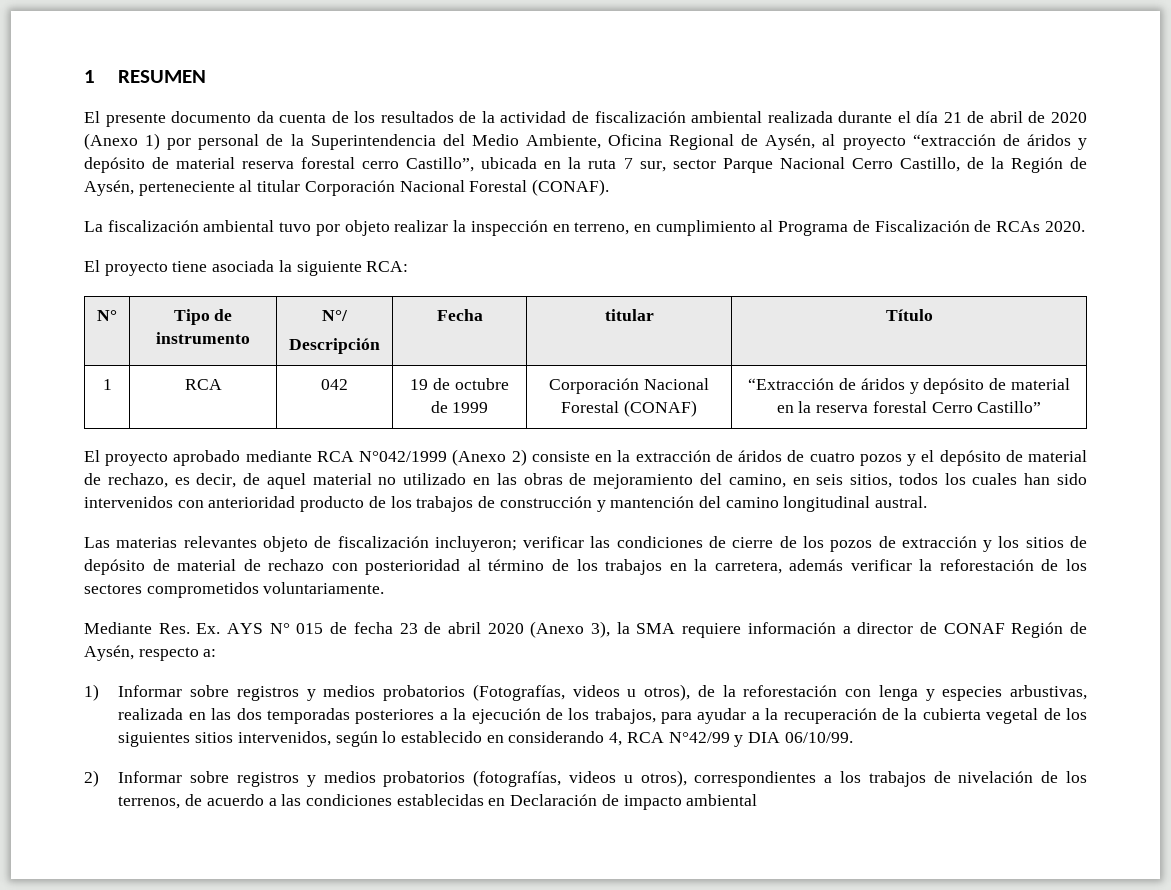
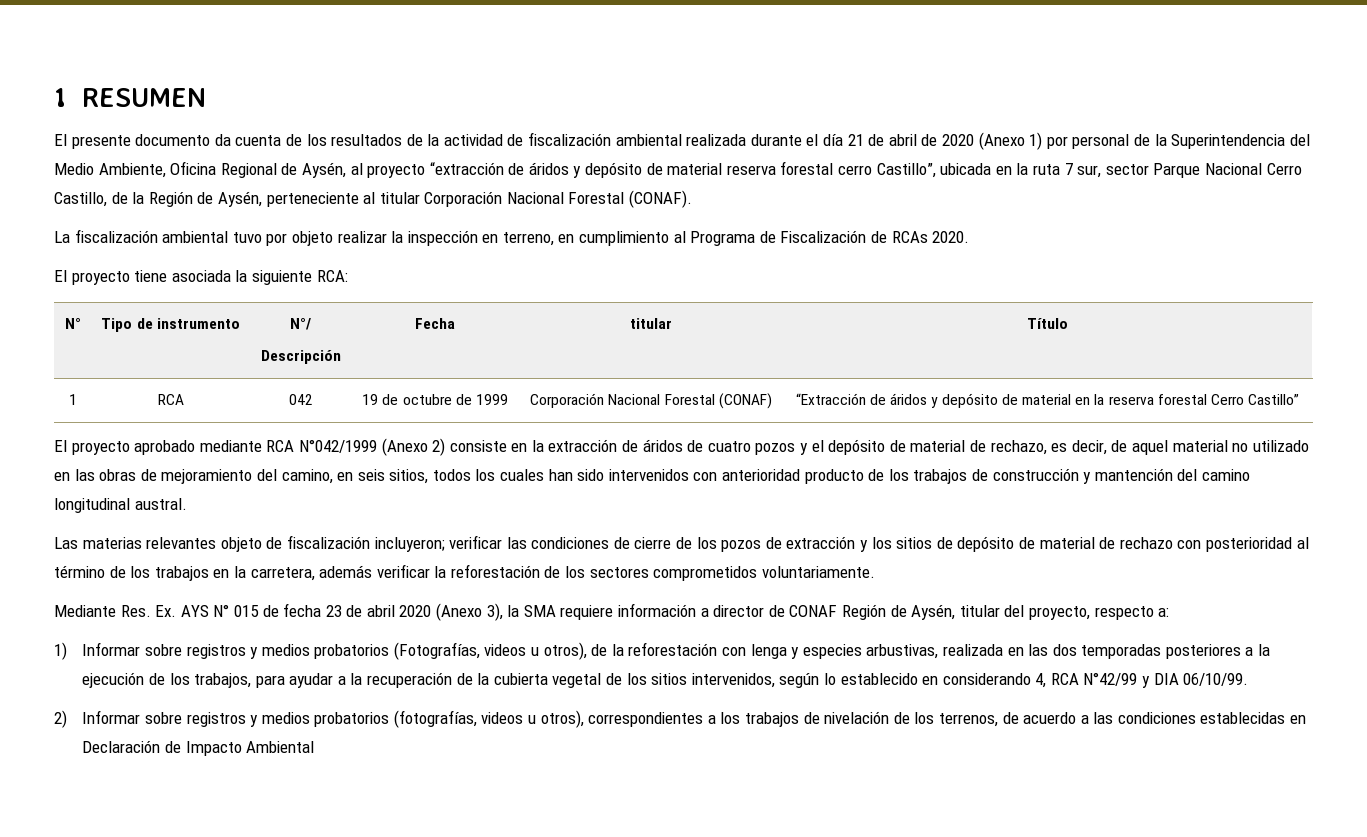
(134, 653) none -> [959,605,1090,620] titular del proyecto,
[118,732,191,747] siguientes -> (647, 679) none
[623,794,758,810] impacto ambiental -> [185,741,315,756] Impacto Ambiental

